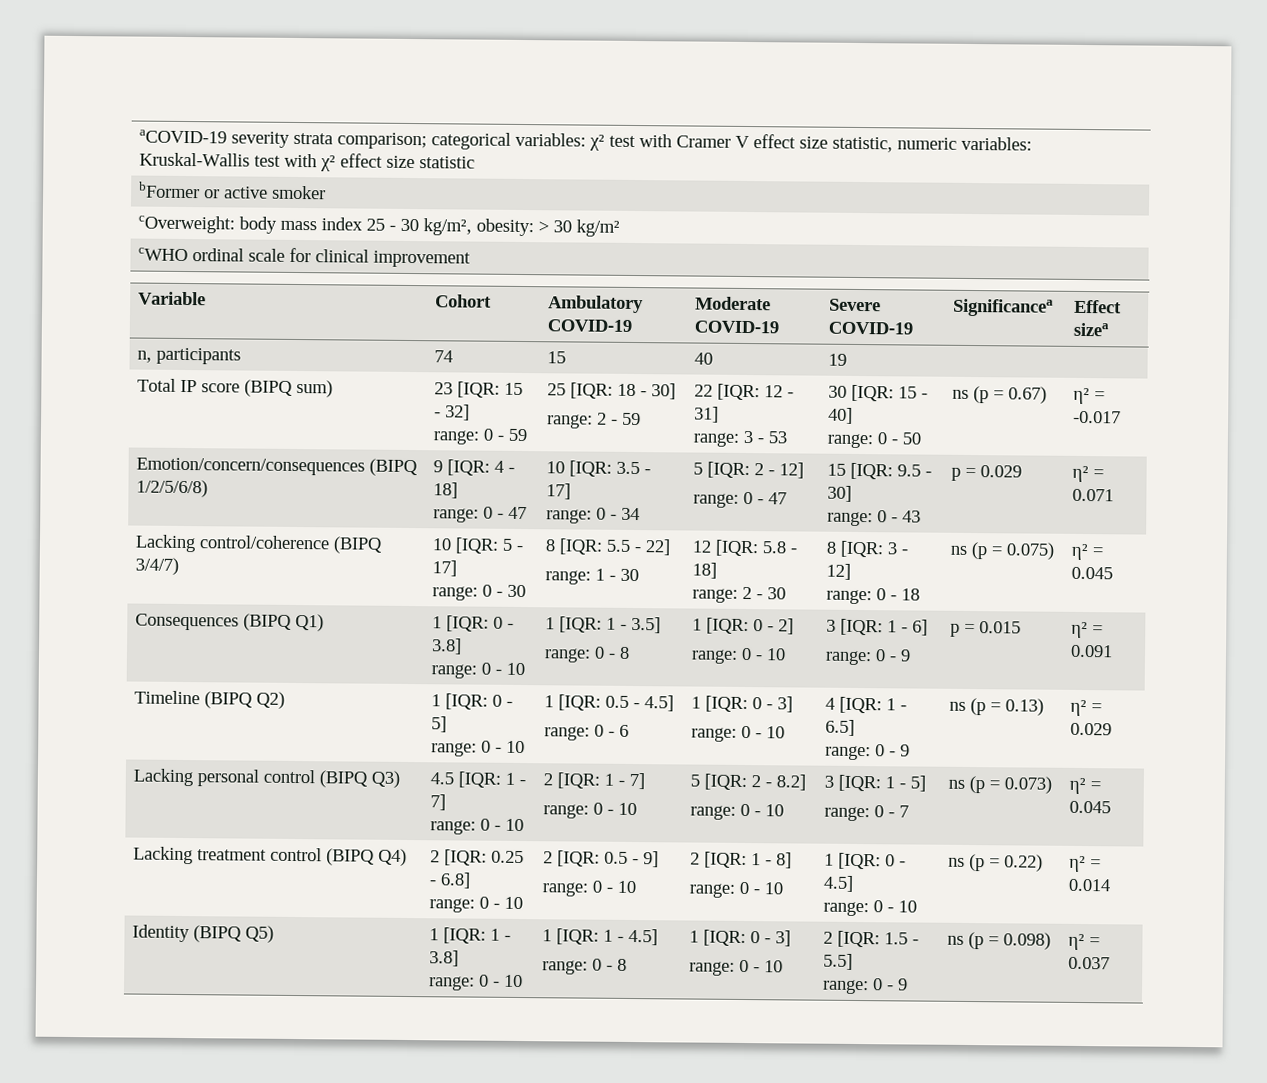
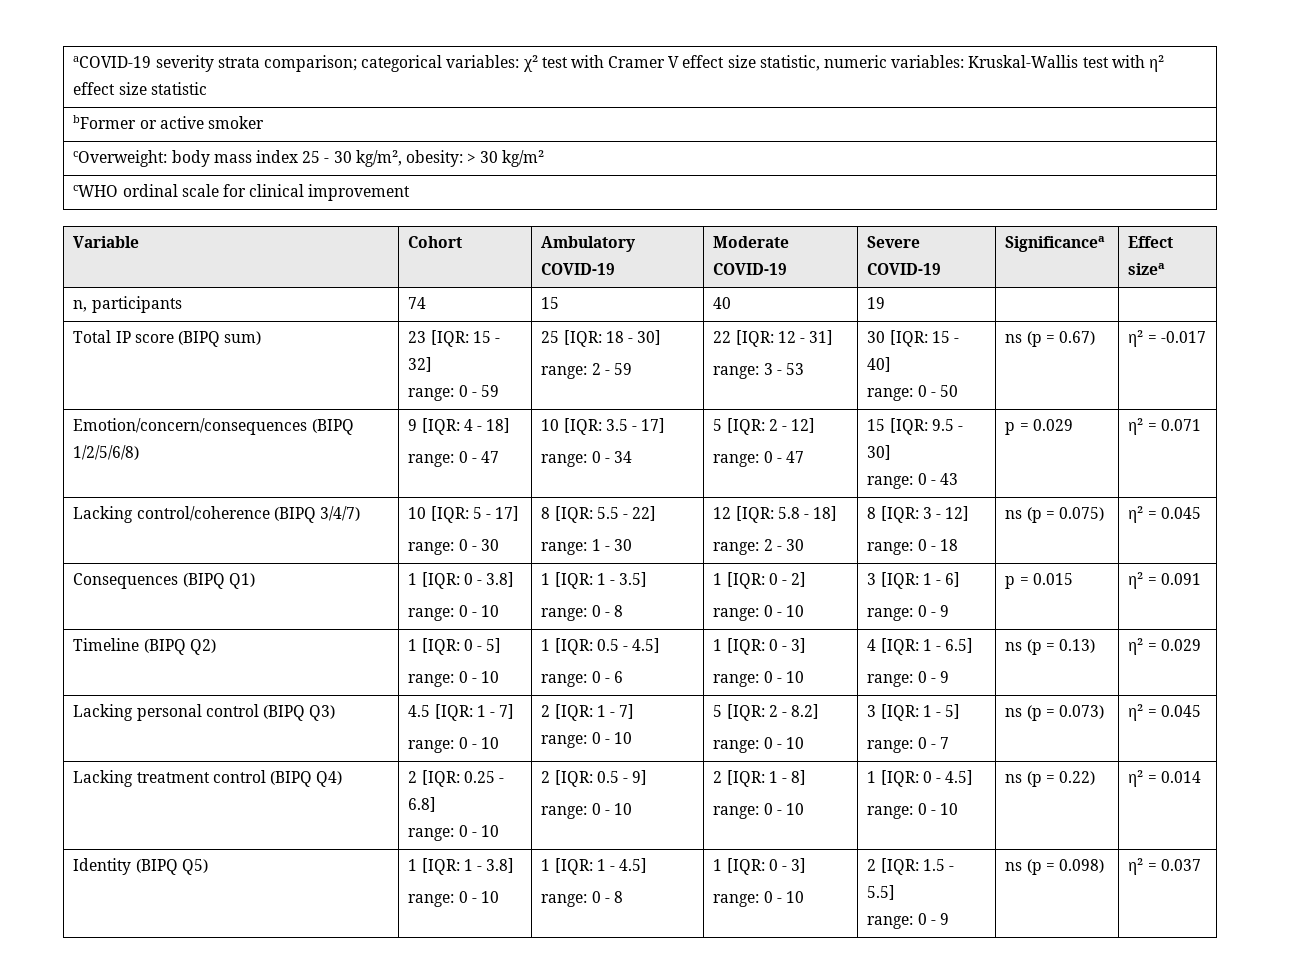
[320,155,337,172] χ² -> [1148,55,1164,72] η²

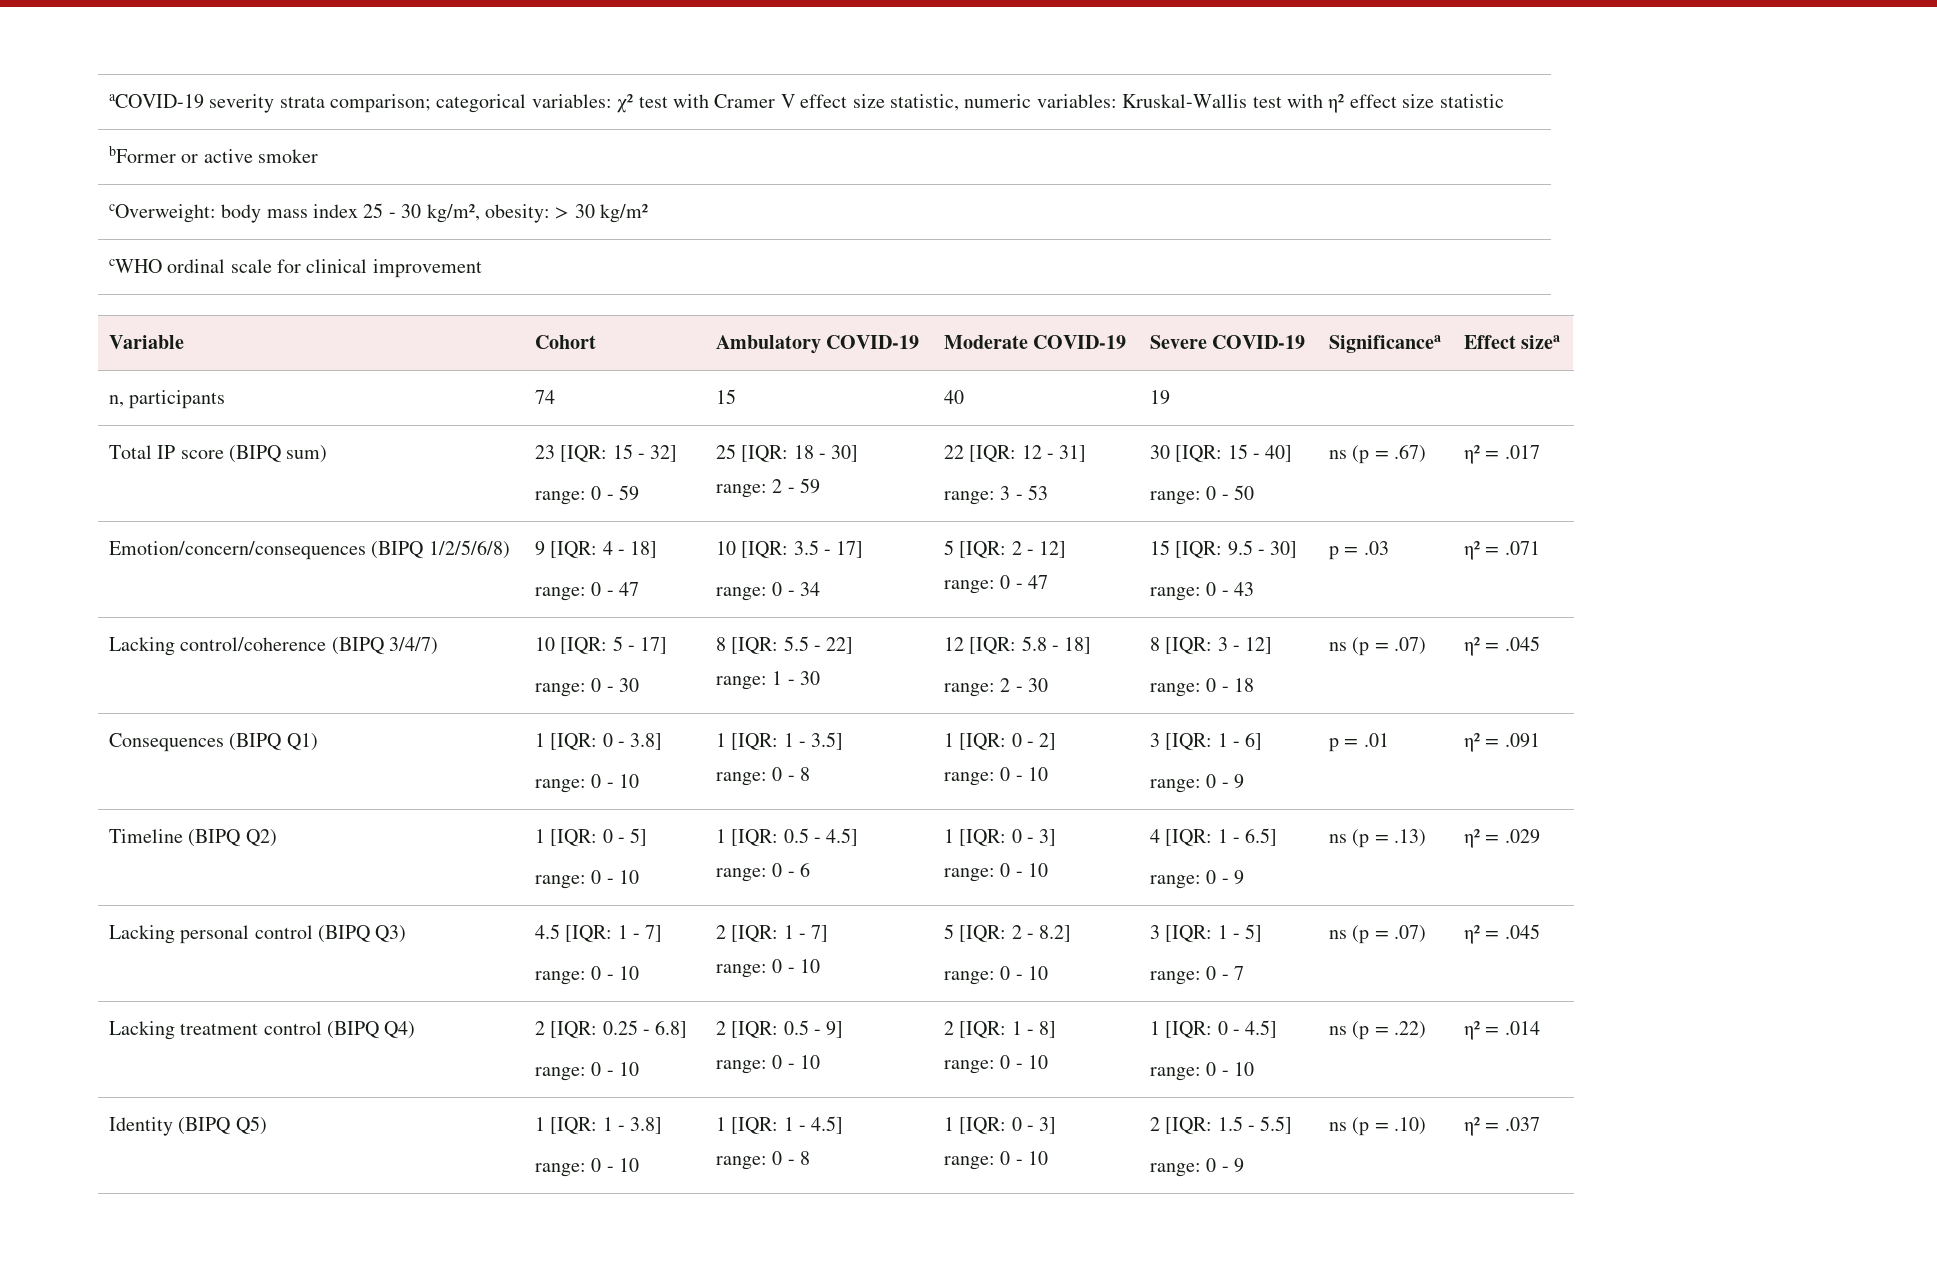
[1058,331,1095,345] [1128,330,1206,347] 0.67) | η² = -0.017 -> [1393,444,1426,463] [1463,445,1540,464] .67) | η² = .017
[1032,419,1073,431] [1128,418,1201,435] 0.029 | η² = 0.071 -> [1363,541,1389,555] [1463,541,1540,560] .03 | η² = .071
[1058,507,1104,521] [1128,506,1201,523] 0.075) | η² = 0.045 -> [1393,637,1426,655] [1463,636,1540,656] .07) | η² = .045
[1032,573,1073,585] [1128,572,1201,589] 0.015 | η² = 0.091 -> [1363,733,1389,747] [1463,733,1540,752] .01 | η² = .091
[1058,639,1095,653] [1128,638,1201,655] 0.13) | η² = 0.029 -> [1393,829,1426,847] [1463,829,1540,848] .13) | η² = .029
[1058,705,1104,719] [1128,704,1201,721] 0.073) | η² = 0.045 -> [1393,925,1426,943] [1463,924,1540,944] .07) | η² = .045
[1058,771,1095,785] [1128,770,1201,787] 0.22) | η² = 0.014 -> [1393,1021,1426,1039] [1463,1021,1540,1040] .22) | η² = .014
[1058,859,1104,873] [1128,858,1201,875] 0.098) | η² = 0.037 -> [1393,1117,1426,1135] [1463,1117,1540,1136] .10) | η² = .037

